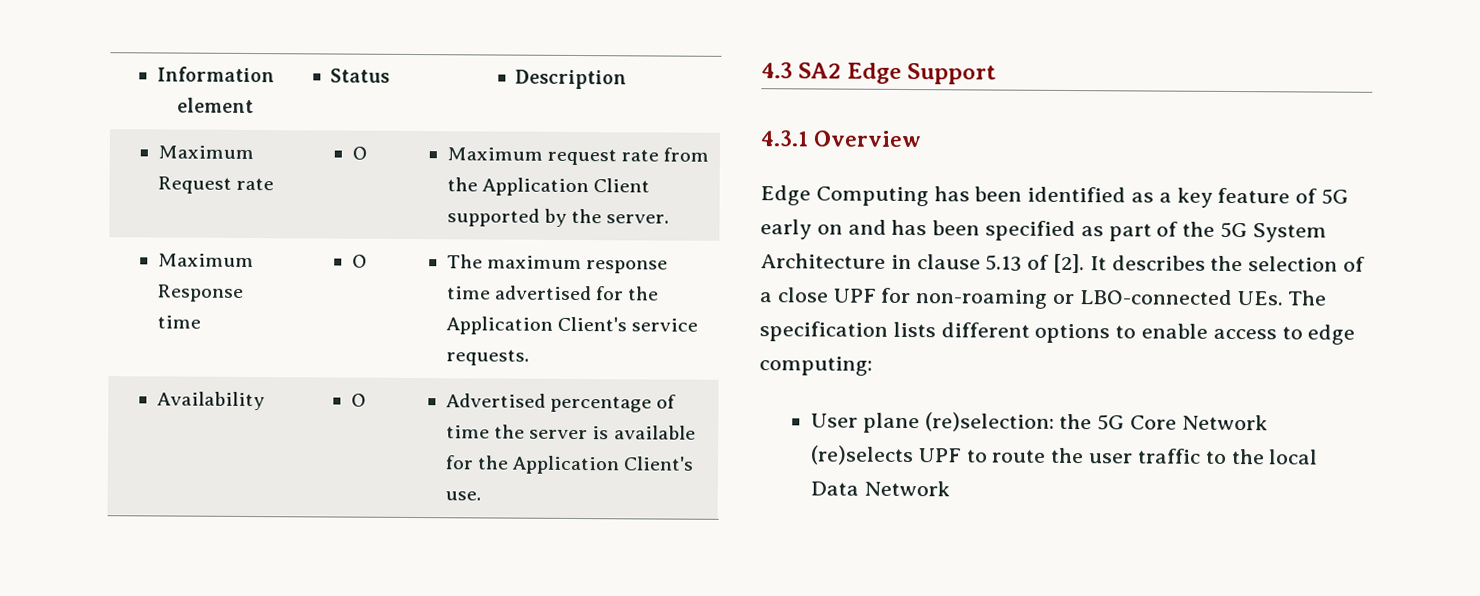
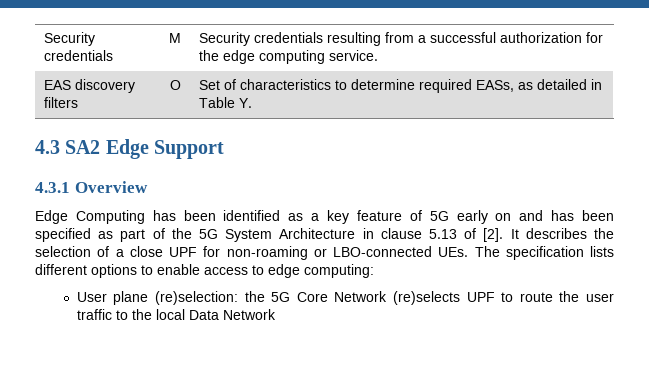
[156,66,275,83] [177,97,255,114] [330,68,391,83] [515,69,628,90] [157,145,254,160] [157,176,274,194] [351,146,367,160] [446,147,710,166] [446,177,651,197] [446,208,670,227] [157,253,254,268] [156,284,244,302] [156,315,201,329] [351,254,367,268] [446,254,669,274] [445,285,660,301] [445,316,699,335] [445,349,529,366] [156,391,265,411] [350,393,366,407] [445,393,677,413] [445,424,696,440] [444,455,695,475] [444,491,481,501] Information element | Status | Description // Maximum Request rate | O | Maximum request rate from the Application Client supported by the server. // Maximum Response time | O | The maximum response time advertised for the Application Client's service requests. // Availability | O | Advertised percentage of time the server is available for the Application Client's use. -> [43,32,95,46] [43,50,113,61] [169,33,181,43] [198,32,603,46] [198,50,378,64] [43,79,135,93] [43,97,78,108] [169,80,181,90] [198,79,602,93] [198,97,252,108] Security credentials | M | Security credentials resulting from a successful authorization for the edge computing service. // EAS discovery filters | O | Set of characteristics to determine required EASs, as detailed in Table Y.

